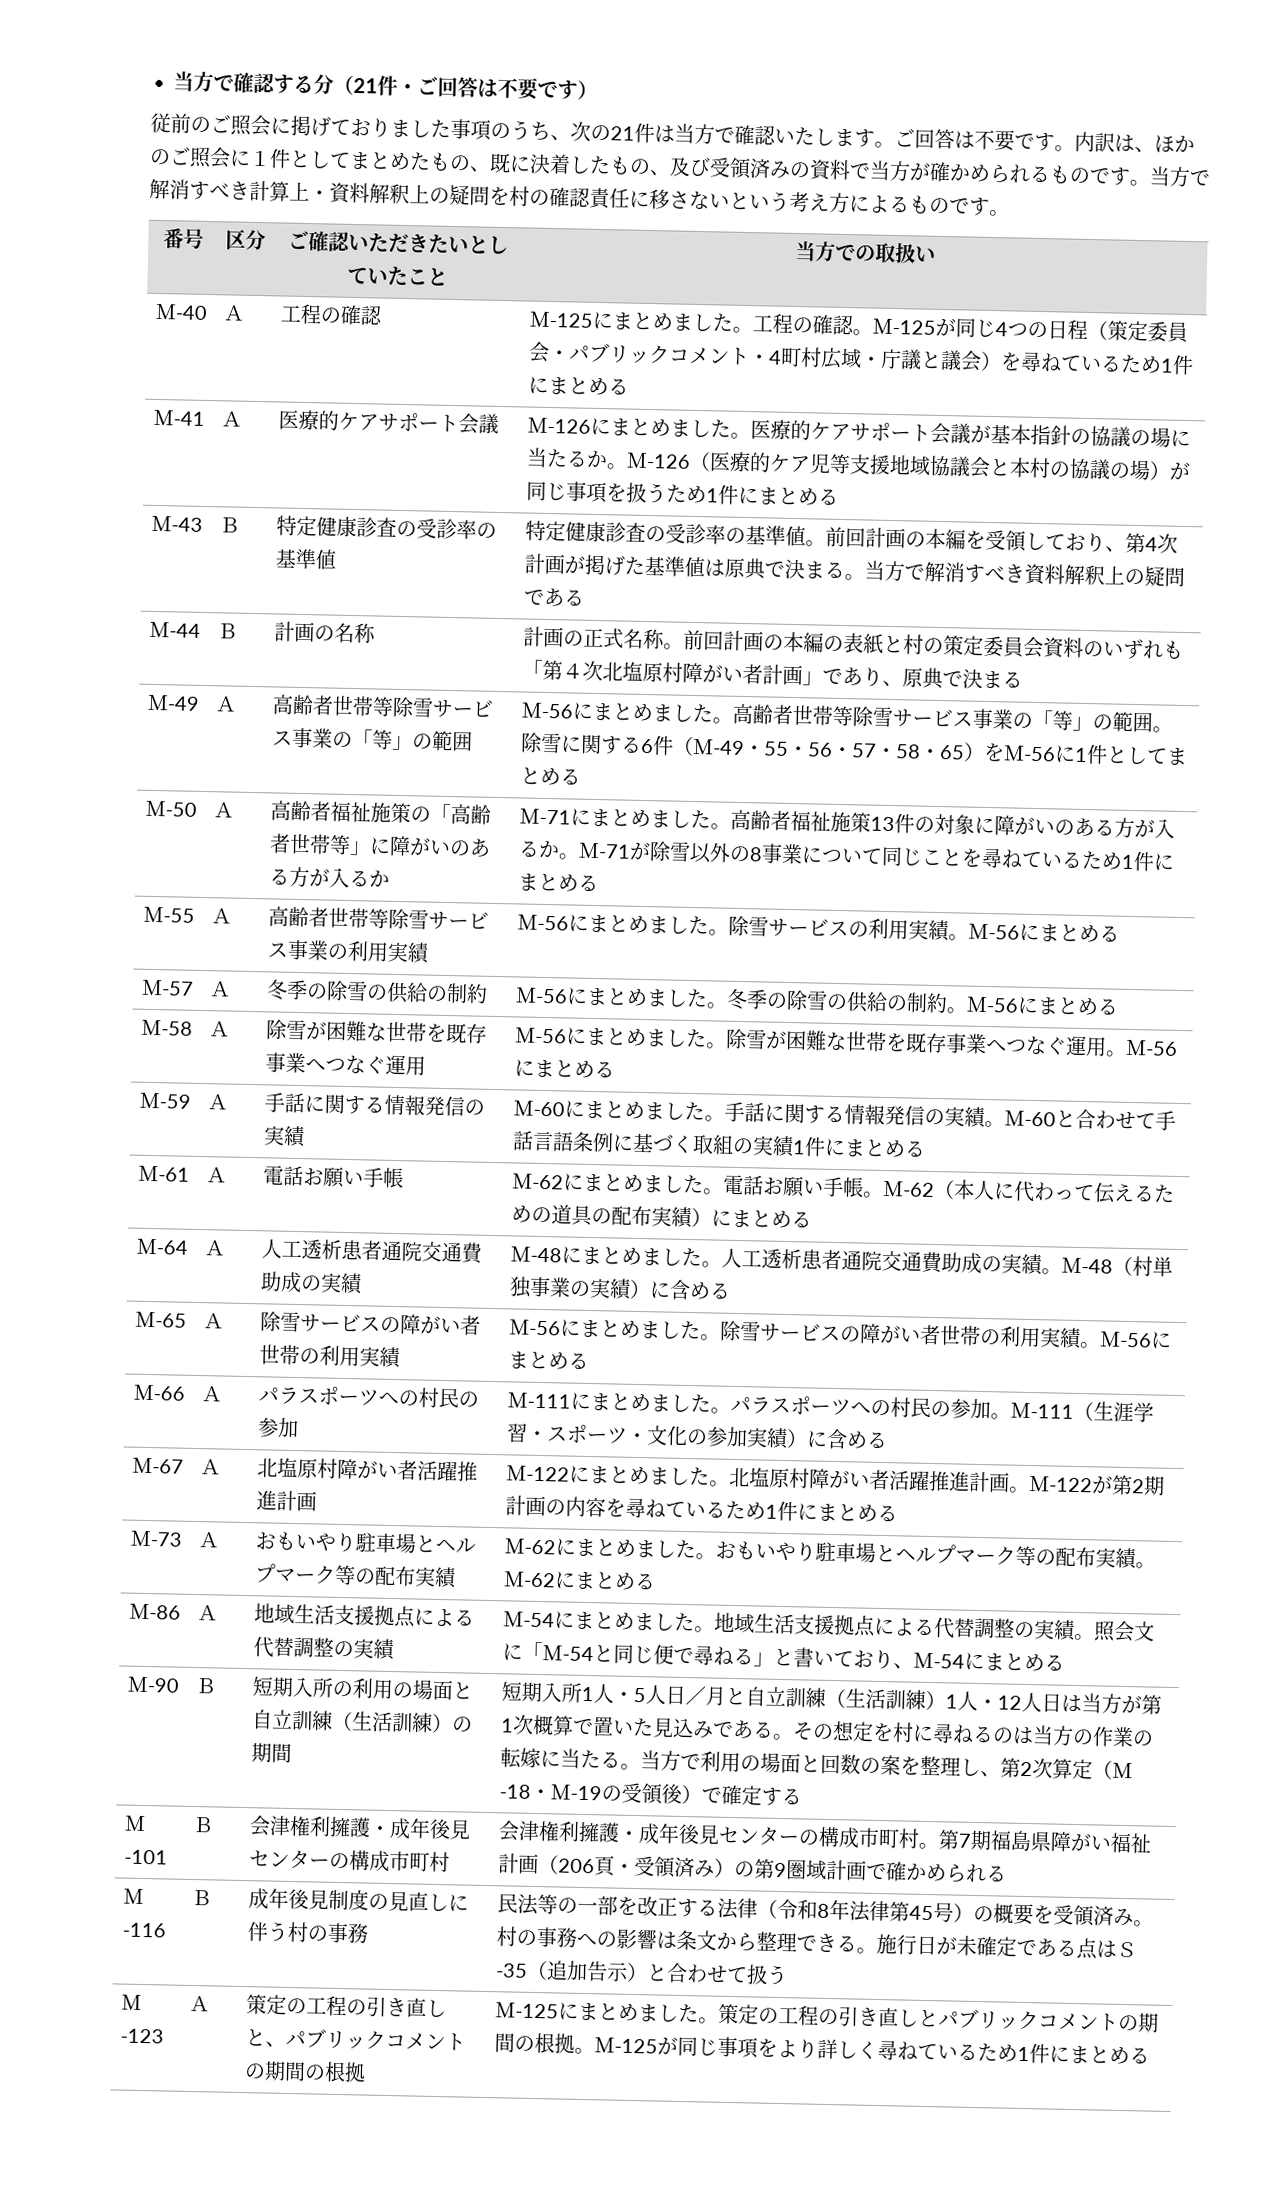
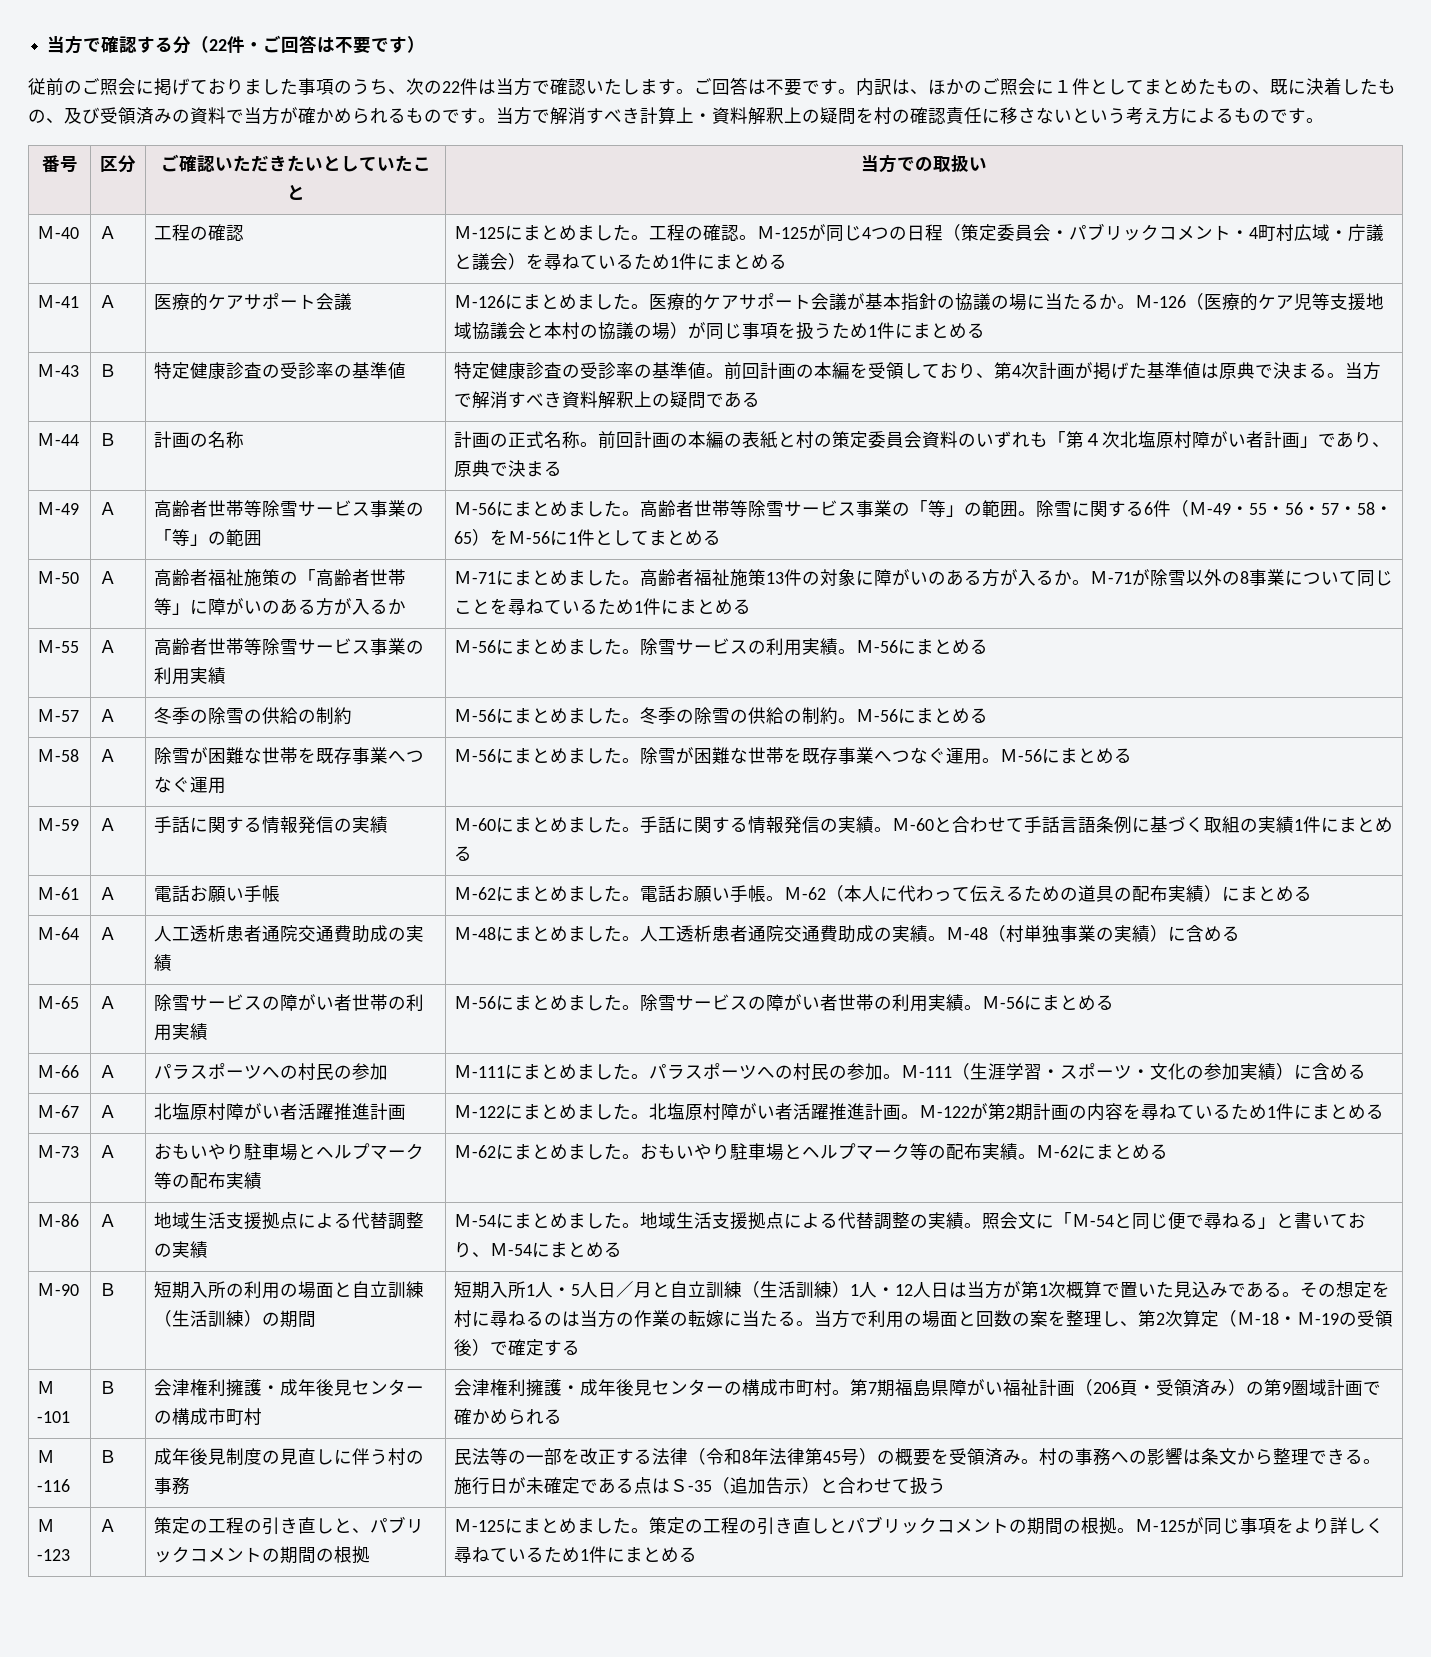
[353,77,378,94] 21 -> [209,39,228,51] 22
[610,126,635,141] 21 -> [442,81,460,93] 22

